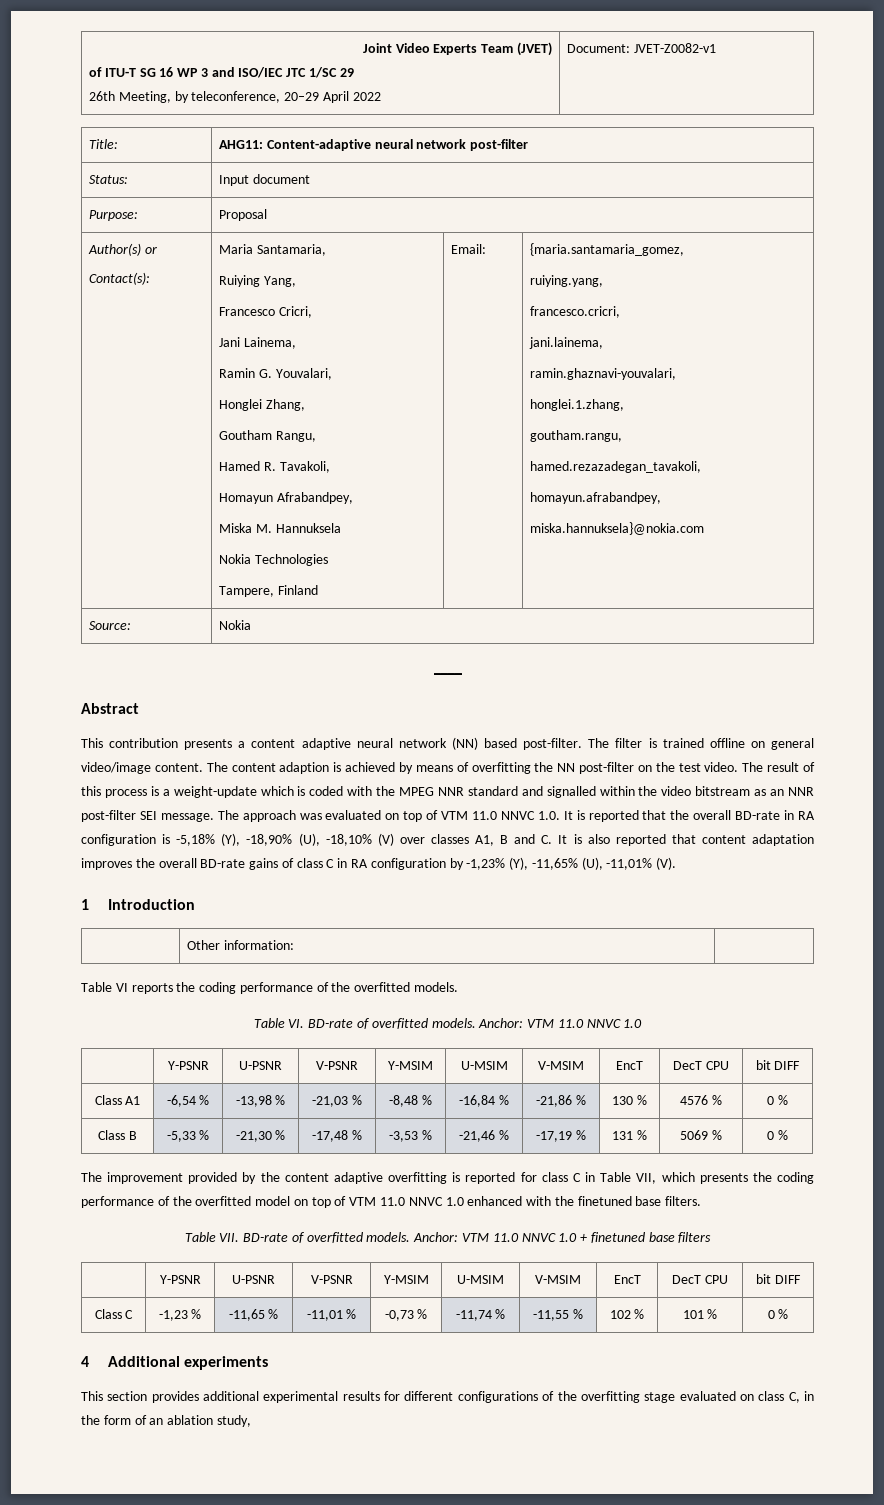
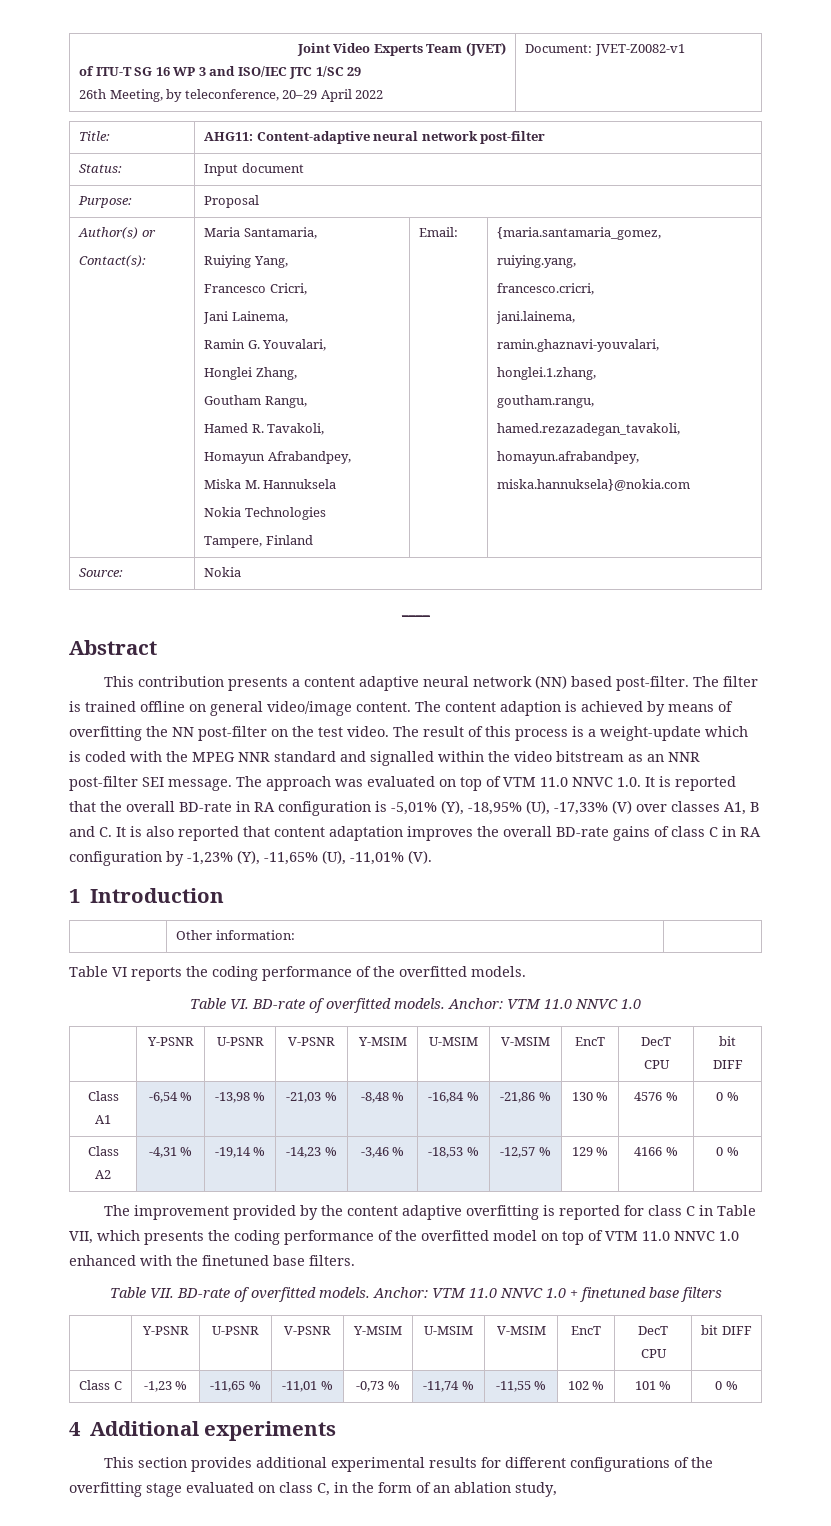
[176,833,372,846] -5,18% (Y), -18,90% (U), -18,10% -> [391,800,608,815] -5,01% (Y), -18,95% (U), -17,33%
[128,1131,137,1140] [166,1130,210,1142] [235,1130,286,1142] [312,1130,362,1142] [389,1130,432,1142] [459,1130,509,1142] [536,1130,586,1142] [612,1130,647,1140] [680,1130,709,1140] B | -5,33 % | -21,30 % | -17,48 % | -3,53 % | -21,46 % | -17,19 % | 131 % | 5069 -> [95,1170,111,1179] [148,1147,193,1158] [214,1147,266,1158] [286,1147,337,1158] [360,1147,405,1158] [428,1147,479,1158] [500,1147,551,1158] [571,1147,609,1156] [634,1147,663,1156] A2 | -4,31 % | -19,14 % | -14,23 % | -3,46 % | -18,53 % | -12,57 % | 129 % | 4166

